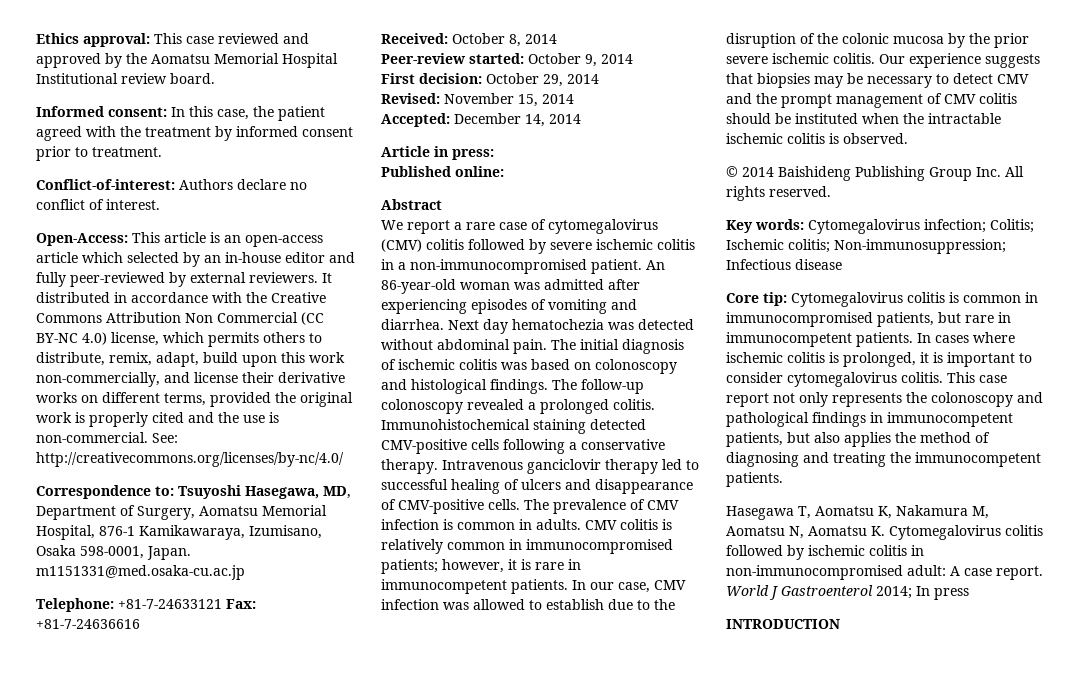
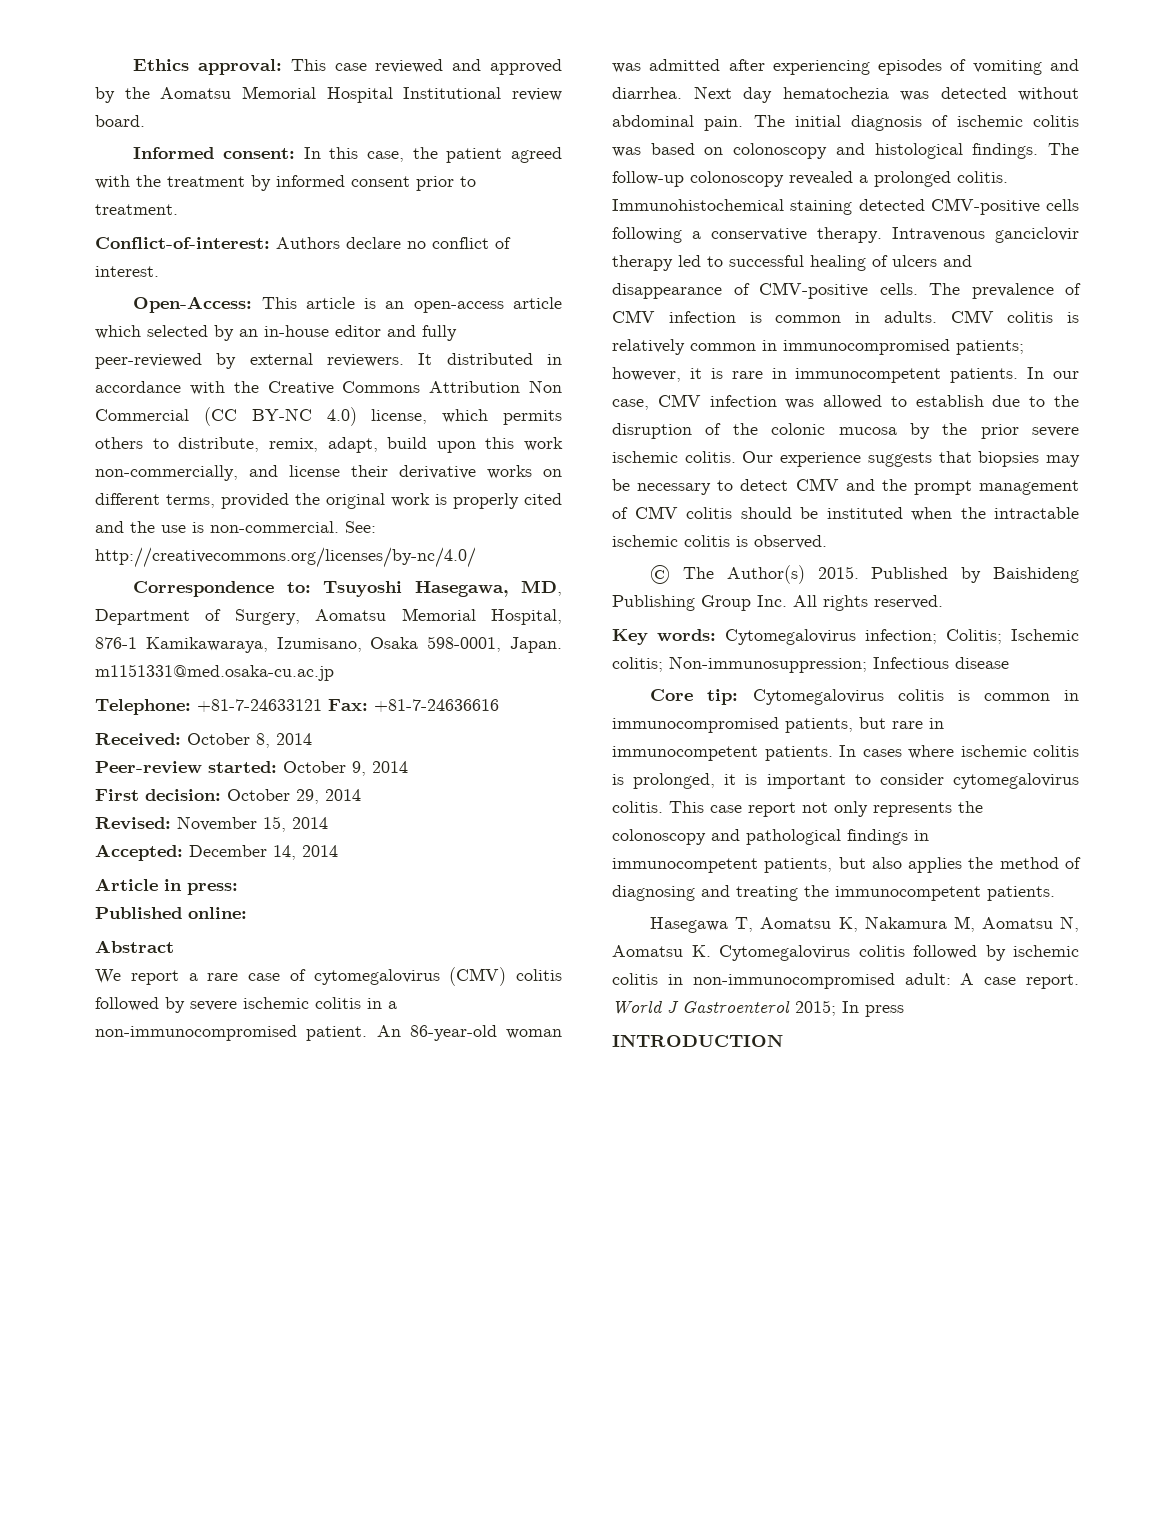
[742,167,774,177] 2014 -> [683,565,982,584] The Author(s) 2015. Published by
[876,586,912,599] 2014; -> [795,1000,836,1016] 2015;

